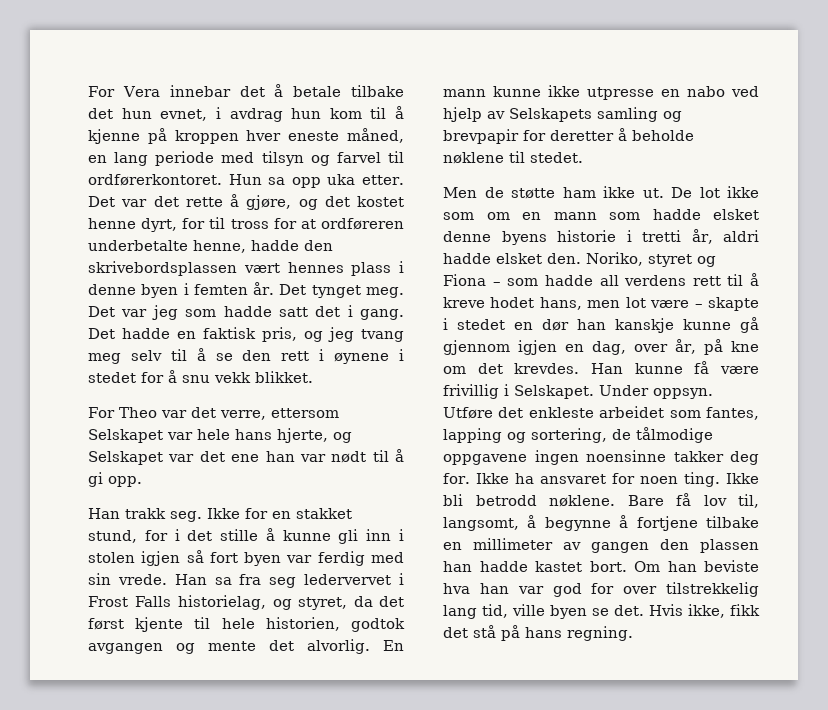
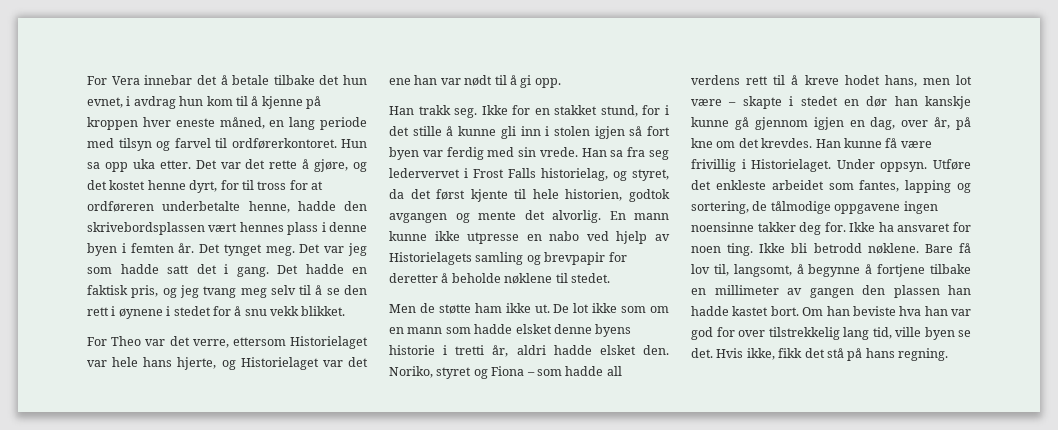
[88,429,163,443] Selskapet -> [290,336,368,349] Historielaget
[88,451,163,465] Selskapet -> [240,357,319,370] Historielaget
[509,108,592,122] Selskapets -> [389,252,472,265] Historielagets
[514,385,594,399] Selskapet. -> [751,159,832,172] Historielaget.

